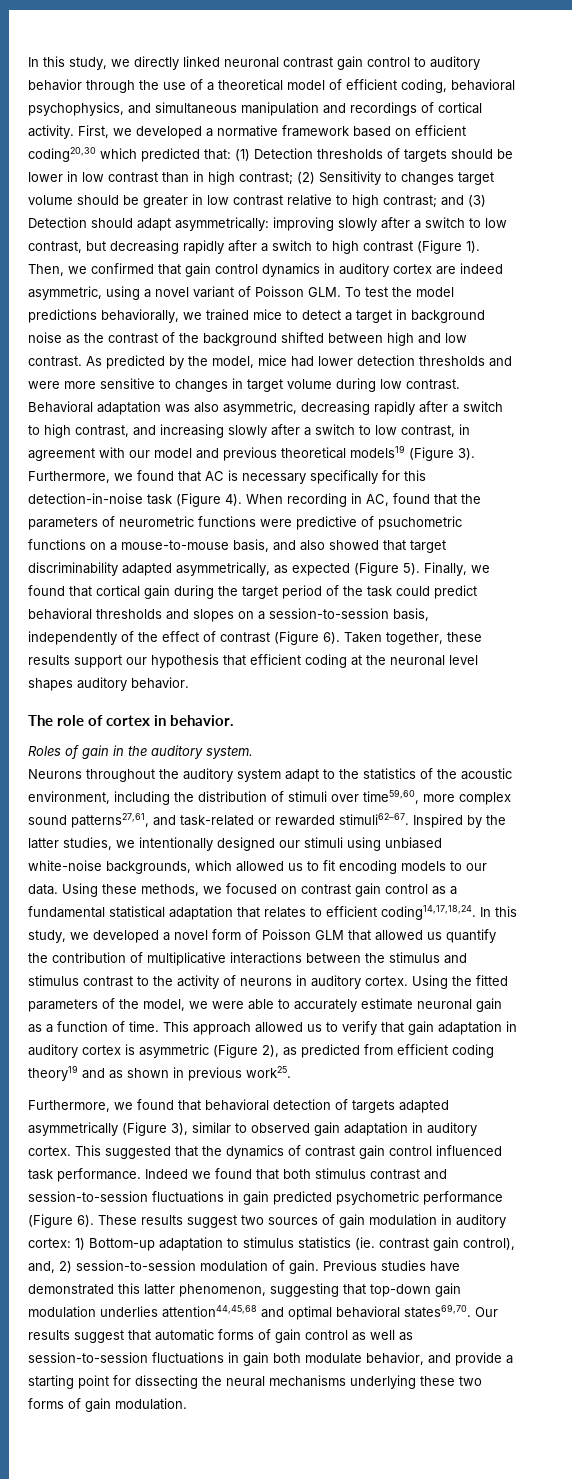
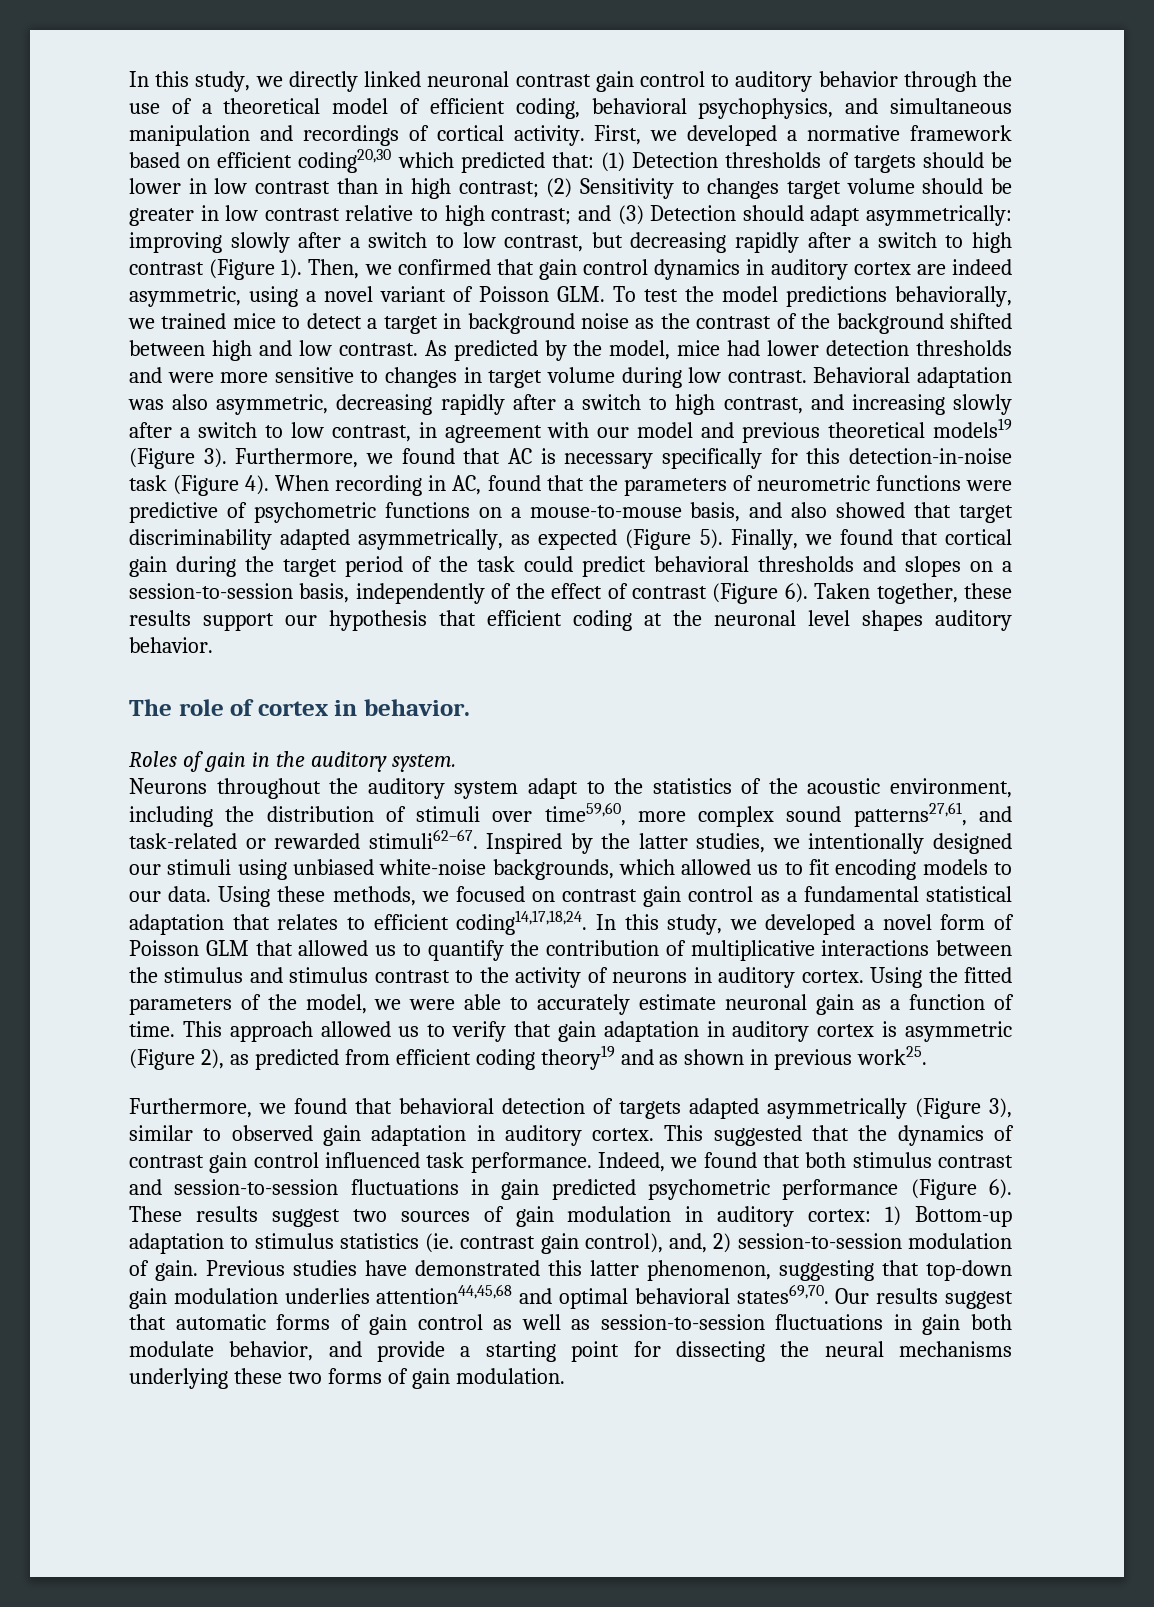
[378,516,462,530] psuchometric -> [253,502,376,523] psychometric
(442, 936) none -> [402,943,421,956] to
[145,1169,188,1179] Indeed -> [598,1152,665,1172] Indeed,

